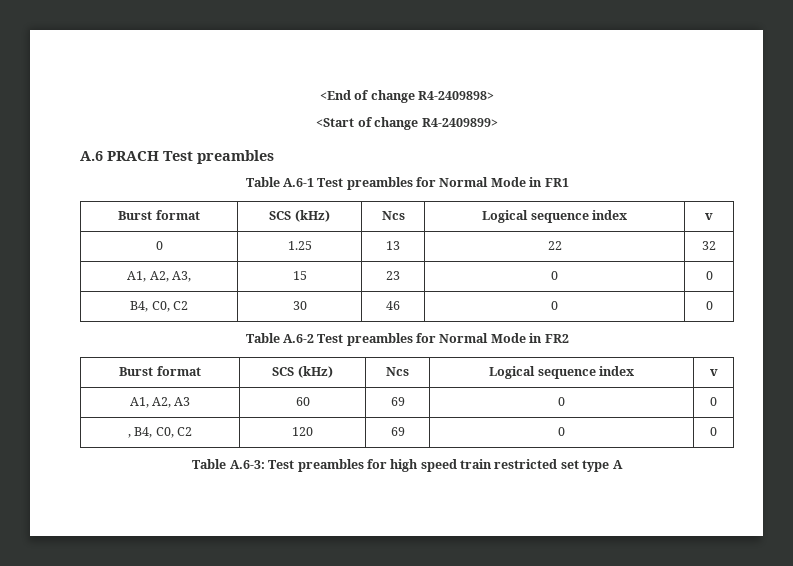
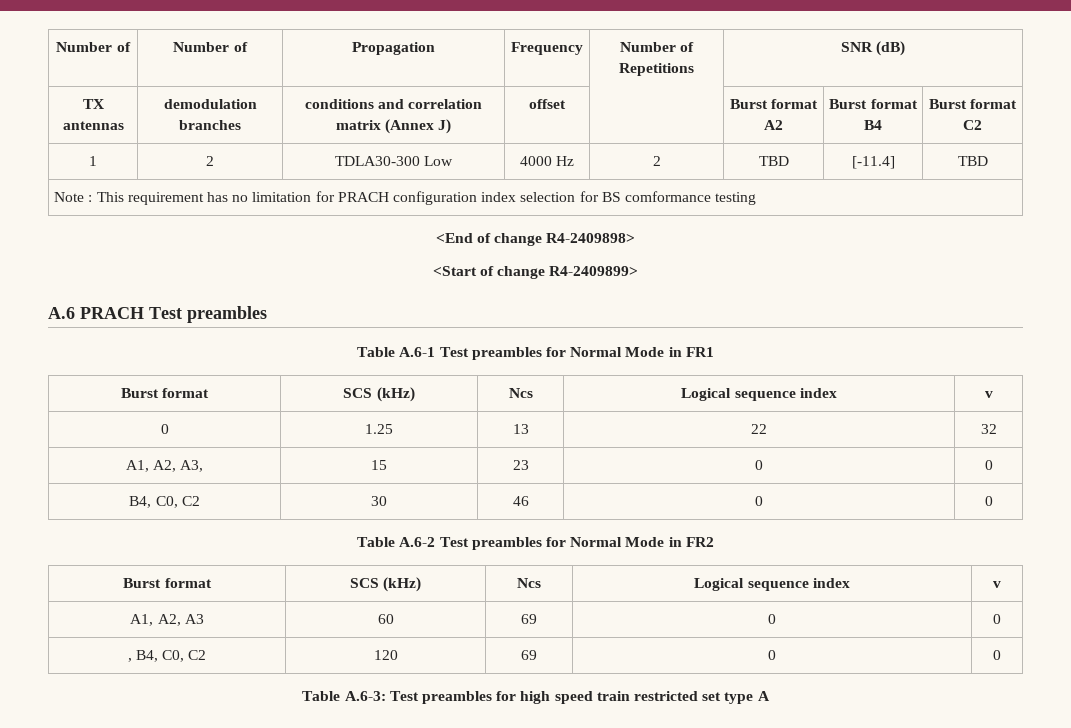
(319, 95) none -> [56,42,131,52] [173,42,248,52] [352,42,435,55] [511,42,583,55] [619,42,695,52] [619,63,694,76] [840,41,906,56] [82,99,105,109] [62,121,124,130] [163,99,257,109] [179,120,241,130] [304,99,483,109] [335,119,452,134] [529,99,566,109] [729,99,819,109] [764,120,783,130] [829,99,918,109] [864,120,882,130] [928,99,1018,109] [963,120,982,130] [89,156,97,166] [206,156,215,166] [334,156,454,166] [519,156,575,166] [652,156,661,166] [758,156,789,166] [851,156,895,169] [957,156,988,166] [54,191,757,205] Number of | Number of | Propagation | Frequency | Number of Repetitions | SNR (dB) // TX antennas | demodulation branches | conditions and correlation matrix (Annex J) | offset | | Burst format A2 | Burst format B4 | Burst format C2 // 1 | 2 | TDLA30-300 Low | 4000 Hz | 2 | TBD | [-11.4] | TBD // Note : This requirement has no limitation for PRACH configuration index selection for BS comformance testing //

